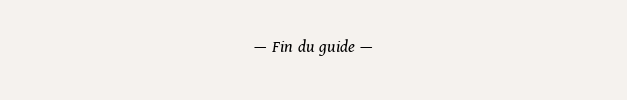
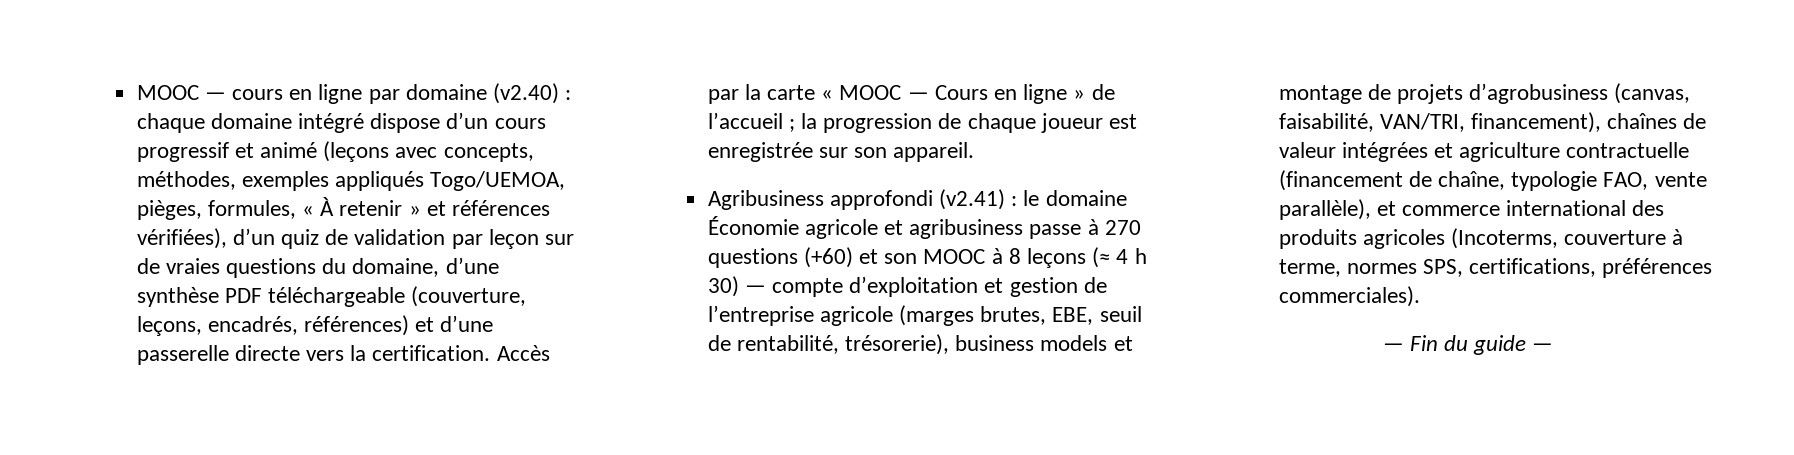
(254, 49) none -> [136,83,572,104] [136,112,546,133] [136,141,534,162] [136,171,566,191] [136,197,551,220] [136,228,575,249] [136,257,499,278] [136,286,527,307] [136,315,494,336] [136,345,550,365] [707,84,1115,104] [707,112,1138,133] [707,142,975,162] [707,189,1127,210] [707,216,1141,239] [707,247,1147,268] [707,276,1107,297] [707,305,1142,326] [707,334,1133,355] [1278,83,1691,104] [1278,112,1707,133] [1278,142,1690,162] [1278,170,1707,191] [1278,199,1665,220] [1278,228,1684,249] [1278,258,1713,278] [1278,286,1420,307] MOOC — cours en ligne par domaine (v2.40) : chaque domaine intégré dispose d’un cours progressif et animé (leçons avec concepts, méthodes, exemples appliqués Togo/UEMOA, pièges, formules, « À retenir » et références vérifiées), d’un quiz de validation par leçon sur de vraies questions du domaine, d’une synthèse PDF téléchargeable (couverture, leçons, encadrés, références) et d’une passerelle directe vers la certification. Accès par la carte « MOOC — Cours en ligne » de l’accueil ; la progression de chaque joueur est enregistrée sur son appareil. // Agribusiness approfondi (v2.41) : le domaine Économie agricole et agribusiness passe à 270 questions (+60) et son MOOC à 8 leçons (≈ 4 h 30) — compte d’exploitation et gestion de l’entreprise agricole (marges brutes, EBE, seuil de rentabilité, trésorerie), business models et montage de projets d’agrobusiness (canvas, faisabilité, VAN/TRI, financement), chaînes de valeur intégrées et agriculture contractuelle (financement de chaîne, typologie FAO, vente parallèle), et commerce international des produits agricoles (Incoterms, couverture à terme, normes SPS, certifications, préférences commerciales). //

